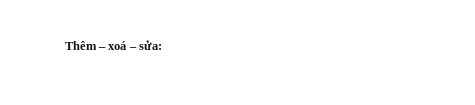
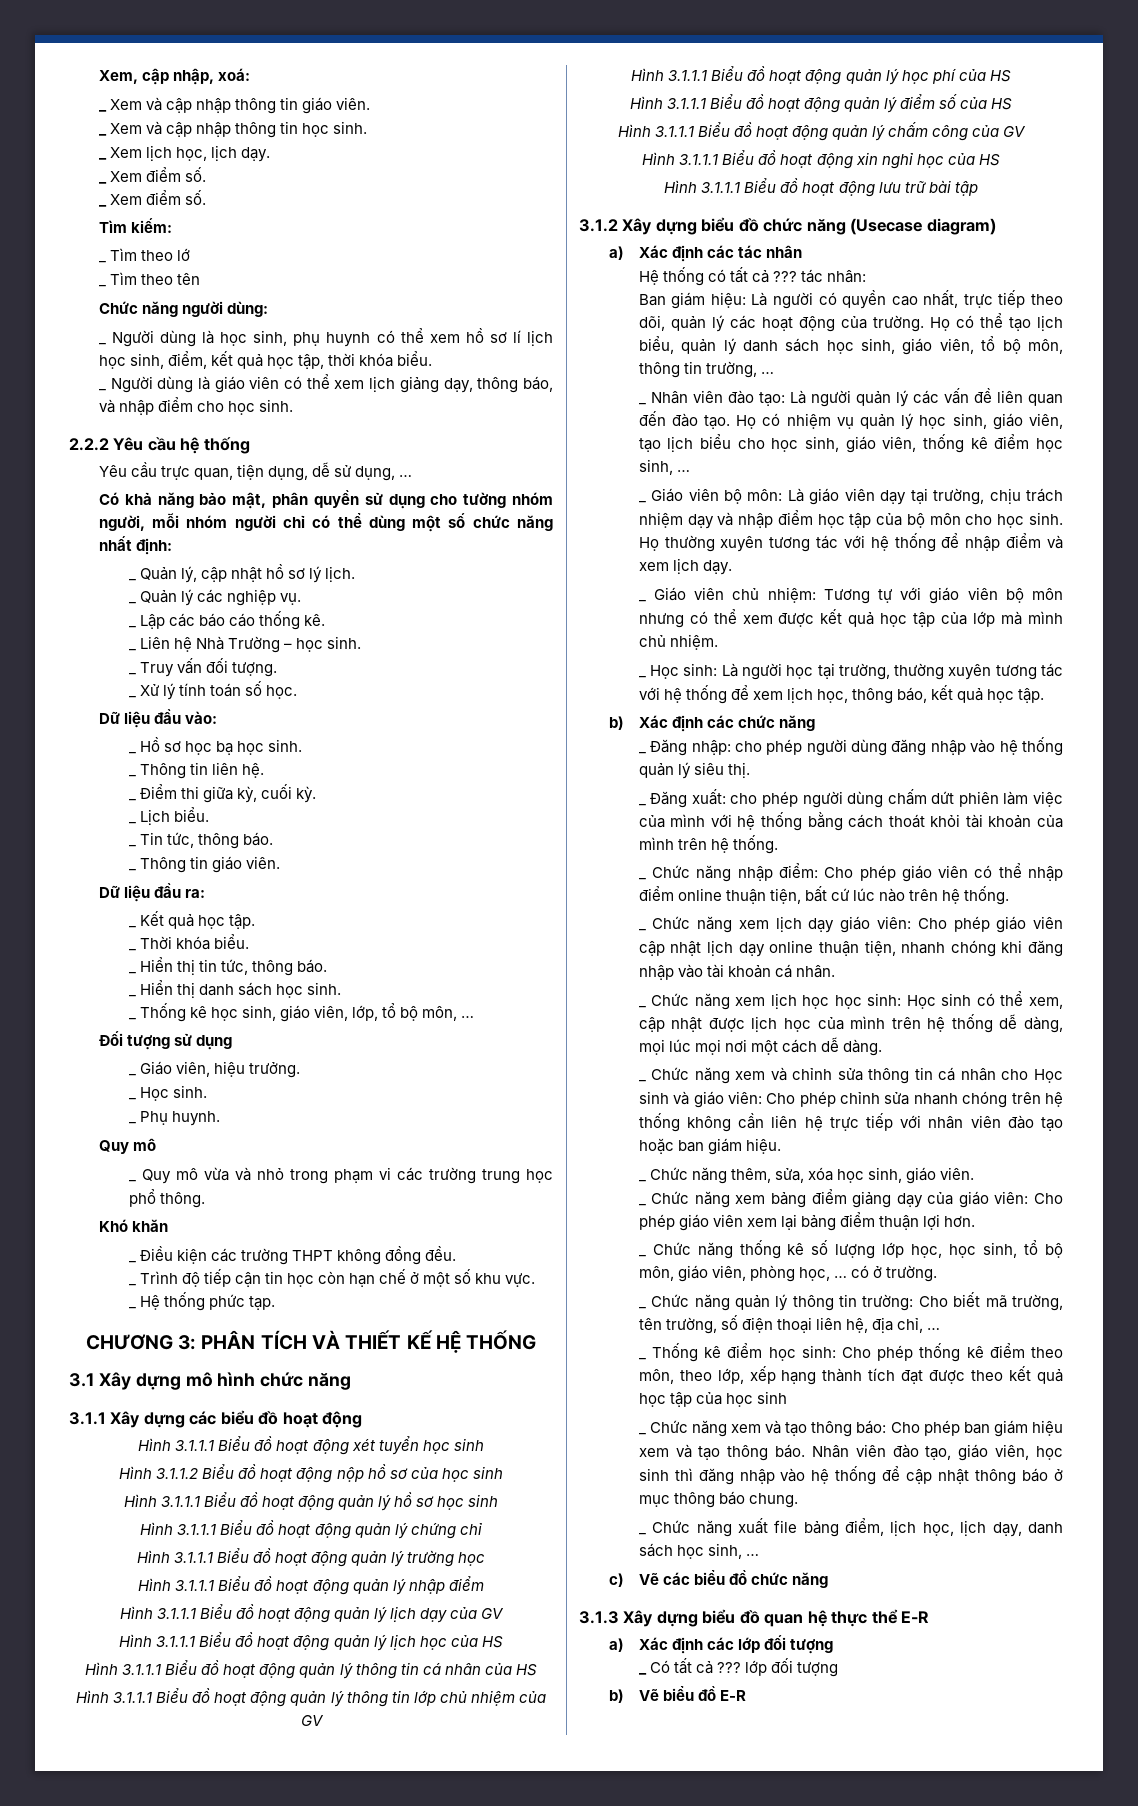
[64,40,163,50] Thêm – xoá – sửa: -> [98,68,251,85] [98,110,107,112] [109,97,371,114] [98,134,107,136] [109,121,368,138] [98,158,107,160] [109,145,271,162] [98,182,107,184] [109,167,207,182] [98,205,107,207] [109,190,207,205] [98,218,172,233] [98,261,106,263] [109,248,191,261] [98,285,106,287] [109,272,201,285] [98,301,269,317] [98,328,553,347] [98,351,433,370] [98,374,553,393] [98,397,294,416] [69,437,250,454] [98,462,413,481] [98,490,554,509] [98,513,553,532] [98,536,172,555] [128,564,356,583] [128,589,301,606] [128,611,326,630] [128,649,136,651] [139,636,362,653] [128,658,277,677] [128,696,136,698] [139,681,298,700] [98,709,218,728] [128,752,136,754] [139,737,303,756] [128,762,264,779] [128,799,136,801] [139,784,317,803] [128,807,209,826] [128,845,136,847] [139,832,273,849] [128,856,280,873] [98,883,206,902] [128,926,136,928] [139,911,255,930] [128,949,136,951] [139,934,249,950] [128,972,136,974] [139,957,328,976] [128,995,136,997] [139,980,342,999] [128,1003,475,1022] [98,1031,233,1050] [128,1061,300,1078] [128,1085,207,1101] [128,1111,220,1126] [98,1138,156,1154] [128,1167,553,1184] [128,1189,205,1208] [98,1219,168,1232] [128,1261,136,1263] [139,1246,457,1265] [128,1284,136,1286] [139,1269,536,1288] [128,1292,275,1311] [85,1330,537,1353] [69,1372,352,1390] [69,1410,363,1428] [138,1436,484,1455] [119,1464,503,1483] [123,1492,499,1511] [140,1520,483,1539] [136,1548,486,1567] [138,1576,484,1595] [119,1604,505,1623] [119,1632,503,1651] [85,1660,537,1679] [76,1688,546,1707] [300,1715,324,1726] [631,66,1011,85] [629,94,1013,113] [617,122,1027,141] [642,150,1000,169] [664,178,978,197] [579,217,996,235] [608,245,802,262] [638,267,867,286] [638,290,1063,309] [638,313,1063,332] [638,336,1063,355] [638,361,774,378] [638,388,1064,407] [638,411,1063,430] [638,434,1063,453] [638,459,690,475] [638,488,1063,505] [638,510,1063,529] [638,533,1063,552] [638,558,732,575] [638,587,1063,604] [638,609,1063,628] [638,634,718,650] [638,663,1063,680] [638,685,1045,704] [608,715,815,732] [638,737,1063,756] [638,762,750,779] [638,789,1063,808] [638,812,1063,831] [638,835,778,854] [638,878,646,880] [652,863,1063,882] [638,886,1010,905] [638,929,646,931] [652,916,1063,933] [638,940,1063,957] [638,964,835,981] [638,1006,646,1008] [651,991,1063,1010] [638,1014,1063,1033] [638,1037,883,1056] [638,1080,646,1082] [651,1067,1063,1084] [638,1091,1063,1108] [638,1113,1063,1132] [638,1138,781,1155] [638,1180,646,1182] [649,1167,975,1184] [638,1204,646,1206] [651,1189,1063,1208] [638,1212,976,1231] [638,1255,646,1257] [652,1240,1063,1259] [638,1265,938,1282] [638,1307,646,1309] [651,1292,1063,1311] [638,1315,941,1334] [638,1343,1063,1362] [638,1366,1063,1385] [638,1391,787,1408] [638,1433,646,1435] [649,1420,1063,1437] [638,1444,1063,1461] [638,1466,1063,1485] [638,1491,798,1508] [638,1533,646,1535] [652,1518,1063,1537] [638,1543,759,1559] [608,1570,828,1588] [579,1609,930,1627] [608,1635,833,1654] [638,1673,647,1675] [649,1658,839,1677] [608,1686,746,1703] Xem, cập nhập, xoá: // _ Xem và cập nhập thông tin giáo viên. // _ Xem và cập nhập thông tin học sinh. // _ Xem lịch học, lịch dạy. // _ Xem điểm số. // _ Xem điểm số. // Tìm kiếm: // _ Tìm theo lớ // _ Tìm theo tên // Chức năng người dùng: // _ Người dùng là học sinh, phụ huynh có thể xem hồ sơ lí lịch học sinh, điểm, kết quả học tập, thời khóa biểu. // _ Người dùng là giáo viên có thể xem lịch giảng dạy, thông báo, và nhập điểm cho học sinh. // 2.2.2 Yêu cầu hệ thống // Yêu cầu trực quan, tiện dụng, dễ sử dụng, … // Có khả năng bảo mật, phân quyền sử dụng cho tường nhóm người, mỗi nhóm người chỉ có thể dùng một số chức năng nhất định: // _ Quản lý, cập nhật hồ sơ lý lịch. // _ Quản lý các nghiệp vụ. // _ Lập các báo cáo thống kê. // _ Liên hệ Nhà Trường – học sinh. // _ Truy vấn đối tượng. // _ Xử lý tính toán số học. // Dữ liệu đầu vào: // _ Hồ sơ học bạ học sinh. // _ Thông tin liên hệ. // _ Điểm thi giữa kỳ, cuối kỳ. // _ Lịch biểu. // _ Tin tức, thông báo. // _ Thông tin giáo viên. // Dữ liệu đầu ra: // _ Kết quả học tập. // _ Thời khóa biểu. // _ Hiển thị tin tức, thông báo. // _ Hiển thị danh sách học sinh. // _ Thống kê học sinh, giáo viên, lớp, tổ bộ môn, … // Đối tượng sử dụng // _ Giáo viên, hiệu trưởng. // _ Học sinh. // _ Phụ huynh. // Quy mô // _ Quy mô vừa và nhỏ trong phạm vi các trường trung học phổ thông. // Khó khăn // _ Điều kiện các trường THPT không đồng đều. // _ Trình độ tiếp cận tin học còn hạn chế ở một số khu vực. // _ Hệ thống phức tạp. // CHƯƠNG 3: PHÂN TÍCH VÀ THIẾT KẾ HỆ THỐNG // 3.1 Xây dựng mô hình chức năng // 3.1.1 Xây dựng các biểu đồ hoạt động // Hình 3.1.1.1 Biểu đồ hoạt động xét tuyển học sinh // Hình 3.1.1.2 Biểu đồ hoạt động nộp hồ sơ của học sinh // Hình 3.1.1.1 Biểu đồ hoạt động quản lý hồ sơ học sinh // Hình 3.1.1.1 Biểu đồ hoạt động quản lý chứng chỉ // Hình 3.1.1.1 Biểu đồ hoạt động quản lý trường học // Hình 3.1.1.1 Biểu đồ hoạt động quản lý nhập điểm // Hình 3.1.1.1 Biểu đồ hoạt động quản lý lịch dạy của GV // Hình 3.1.1.1 Biểu đồ hoạt động quản lý lịch học của HS // Hình 3.1.1.1 Biểu đồ hoạt động quản lý thông tin cá nhân của HS // Hình 3.1.1.1 Biểu đồ hoạt động quản lý thông tin lớp chủ nhiệm của GV // Hình 3.1.1.1 Biểu đồ hoạt động quản lý học phí của HS // Hình 3.1.1.1 Biểu đồ hoạt động quản lý điểm số của HS // Hình 3.1.1.1 Biểu đồ hoạt động quản lý chấm công của GV // Hình 3.1.1.1 Biểu đồ hoạt động xin nghỉ học của HS // Hình 3.1.1.1 Biểu đồ hoạt động lưu trữ bài tập // 3.1.2 Xây dựng biểu đồ chức năng (Usecase diagram) // a) Xác định các tác nhân // Hệ thống có tất cả ??? tác nhân: // Ban giám hiệu: Là người có quyền cao nhất, trực tiếp theo dõi, quản lý các hoạt động của trường. Họ có thể tạo lịch biểu, quản lý danh sách học sinh, giáo viên, tổ bộ môn, thông tin trường, … // _ Nhân viên đào tạo: Là người quản lý các vấn đề liên quan đến đào tạo. Họ có nhiệm vụ quản lý học sinh, giáo viên, tạo lịch biểu cho học sinh, giáo viên, thống kê điểm học sinh, … // _ Giáo viên bộ môn: Là giáo viên dạy tại trường, chịu trách nhiệm dạy và nhập điểm học tập của bộ môn cho học sinh. Họ thường xuyên tương tác với hệ thống để nhập điểm và xem lịch dạy. // _ Giáo viên chủ nhiệm: Tương tự với giáo viên bộ môn nhưng có thể xem được kết quả học tập của lớp mà mình chủ nhiệm. // _ Học sinh: Là người học tại trường, thường xuyên tương tác với hệ thống để xem lịch học, thông báo, kết quả học tập. // b) Xác định các chức năng // _ Đăng nhập: cho phép người dùng đăng nhập vào hệ thống quản lý siêu thị. // _ Đăng xuất: cho phép người dùng chấm dứt phiên làm việc của mình với hệ thống bằng cách thoát khỏi tài khoản của mình trên hệ thống. // _ Chức năng nhập điểm: Cho phép giáo viên có thể nhập điểm online thuận tiện, bất cứ lúc nào trên hệ thống. // _ Chức năng xem lịch dạy giáo viên: Cho phép giáo viên cập nhật lịch dạy online thuận tiện, nhanh chóng khi đăng nhập vào tài khoản cá nhân. // _ Chức năng xem lịch học học sinh: Học sinh có thể xem, cập nhật được lịch học của mình trên hệ thống dễ dàng, mọi lúc mọi nơi một cách dễ dàng. // _ Chức năng xem và chỉnh sửa thông tin cá nhân cho Học sinh và giáo viên: Cho phép chỉnh sửa nhanh chóng trên hệ thống không cần liên hệ trực tiếp với nhân viên đào tạo hoặc ban giám hiệu. // _ Chức năng thêm, sửa, xóa học sinh, giáo viên. // _ Chức năng xem bảng điểm giảng dạy của giáo viên: Cho phép giáo viên xem lại bảng điểm thuận lợi hơn. // _ Chức năng thống kê số lượng lớp học, học sinh, tổ bộ môn, giáo viên, phòng học, … có ở trường. // _ Chức năng quản lý thông tin trường: Cho biết mã trường, tên trường, số điện thoại liên hệ, địa chỉ, … // _ Thống kê điểm học sinh: Cho phép thống kê điểm theo môn, theo lớp, xếp hạng thành tích đạt được theo kết quả học tập của học sinh // _ Chức năng xem và tạo thông báo: Cho phép ban giám hiệu xem và tạo thông báo. Nhân viên đào tạo, giáo viên, học sinh thì đăng nhập vào hệ thống để cập nhật thông báo ở mục thông báo chung. // _ Chức năng xuất file bảng điểm, lịch học, lịch dạy, danh sách học sinh, … // c) Vẽ các biểu đồ chức năng // 3.1.3 Xây dựng biểu đồ quan hệ thực thể E-R // a) Xác định các lớp đối tượng // _ Có tất cả ??? lớp đối tượng // b) Vẽ biểu đồ E-R

